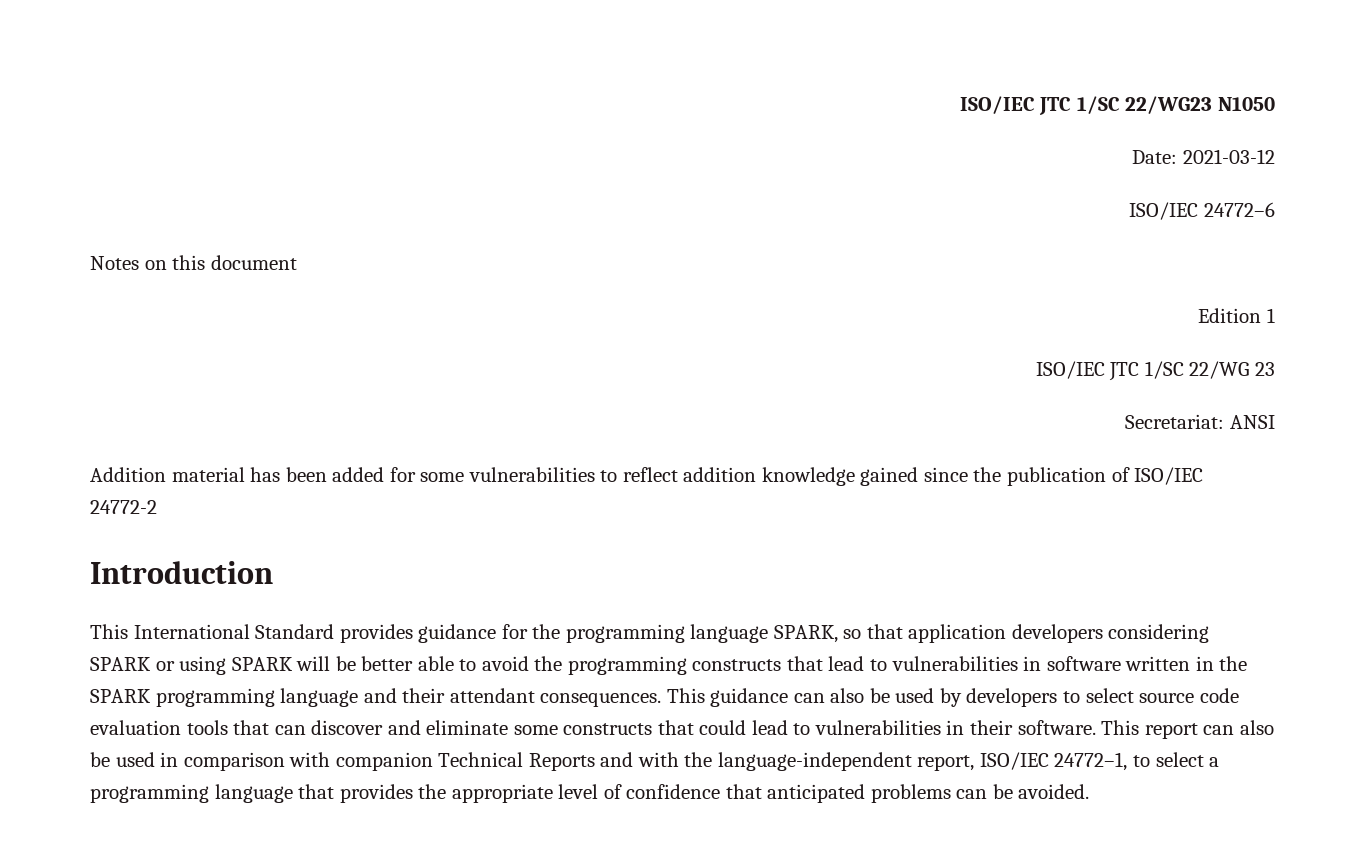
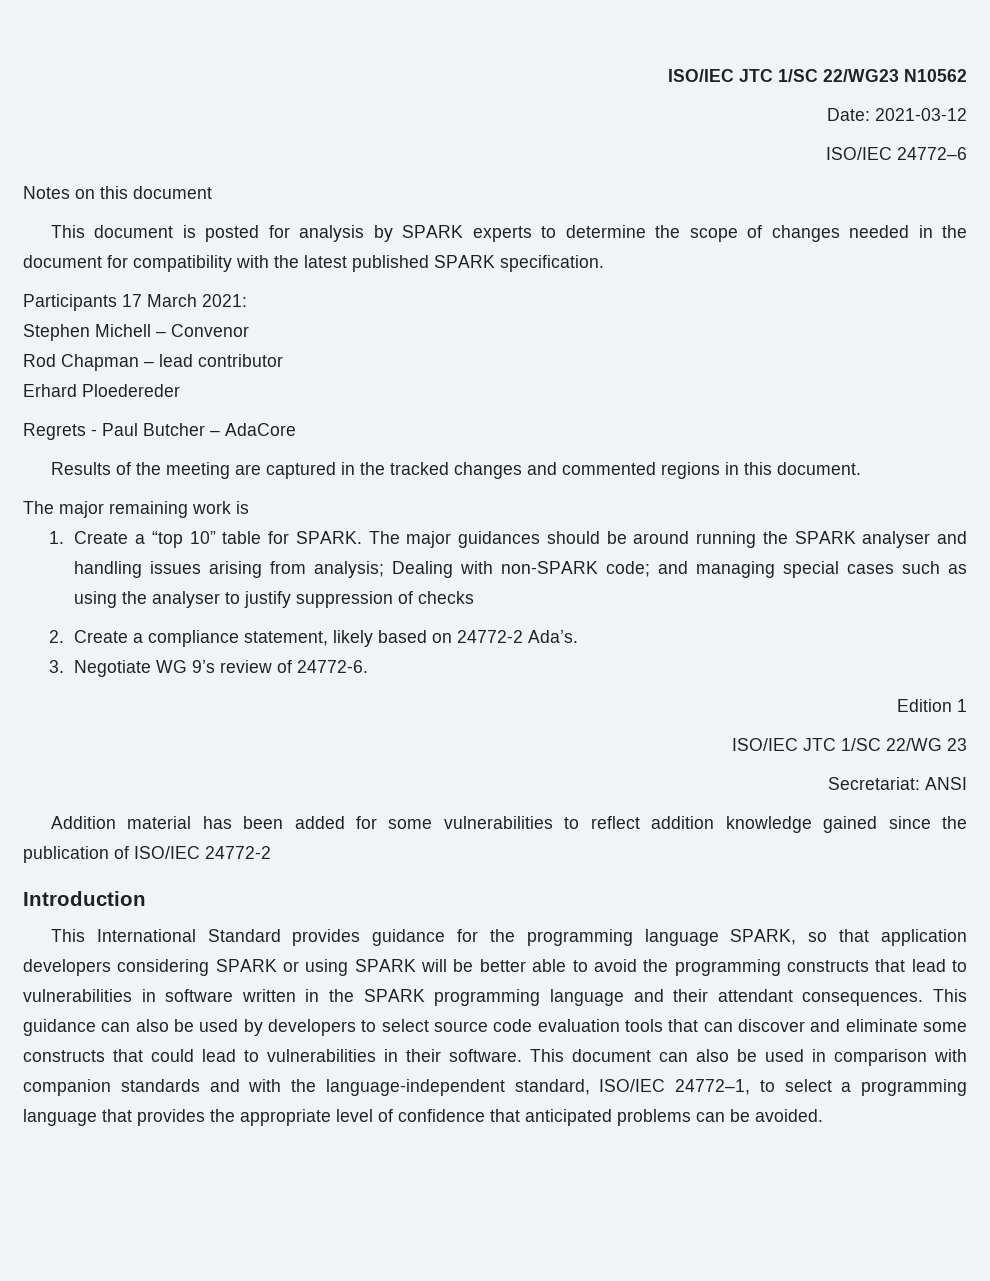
[1218,97,1275,111] N1050 -> [904,69,967,82] N10562
(297, 262) none -> [50,225,967,242] [23,255,604,272] [23,294,247,311] [23,324,249,341] [23,354,283,371] [23,384,180,397] [23,423,296,440] [50,462,861,479] [23,501,249,518] [48,531,967,548] [74,561,968,578] [74,591,475,608] [48,630,579,647] [48,660,369,677] // This document is posted for analysis by SPARK experts to determine the scope of changes needed in the document for compatibility with the latest published SPARK specification. // Participants 17 March 2021: // Stephen Michell – Convenor // Rod Chapman – lead contributor // Erhard Ploedereder // Regrets - Paul Butcher – AdaCore // Results of the meeting are captured in the tracked changes and commented regions in this document. // The major remaining work is // 1. Create a “top 10” table for SPARK. The major guidances should be around running the SPARK analyser and handling issues arising from analysis; Dealing with non-SPARK code; and managing special cases such as using the analyser to justify suppression of checks // 2. Create a compliance statement, likely based on 24772-2 Ada’s. // 3. Negotiate WG 9’s review of 24772-6.
[1144,723,1198,739] report -> [572,1049,651,1062] document
[438,752,595,771] Technical Reports -> [120,1079,200,1092] standards
[917,755,975,771] report, -> [514,1079,590,1095] standard,

